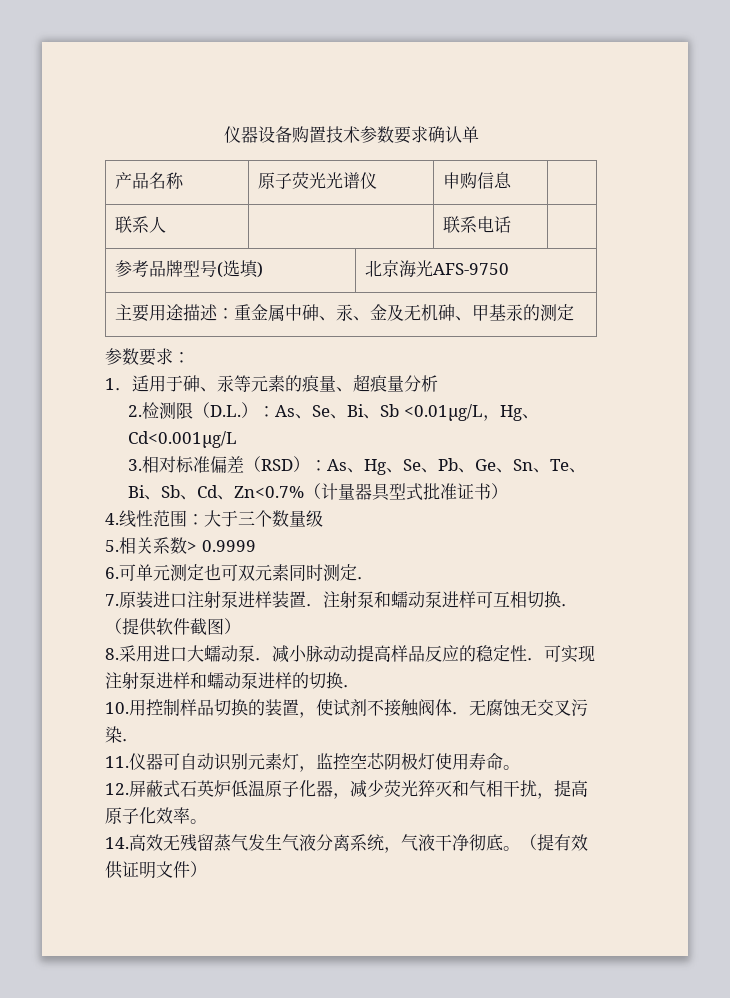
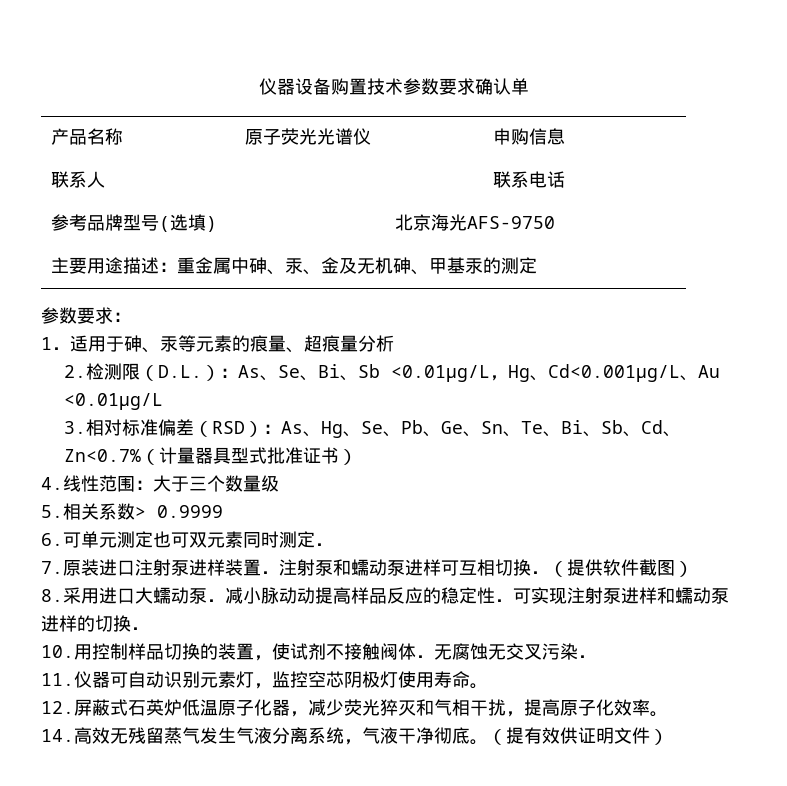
(238, 439) none -> [680,365,721,381] [64,393,164,410] 、Au <0.01µg/L

